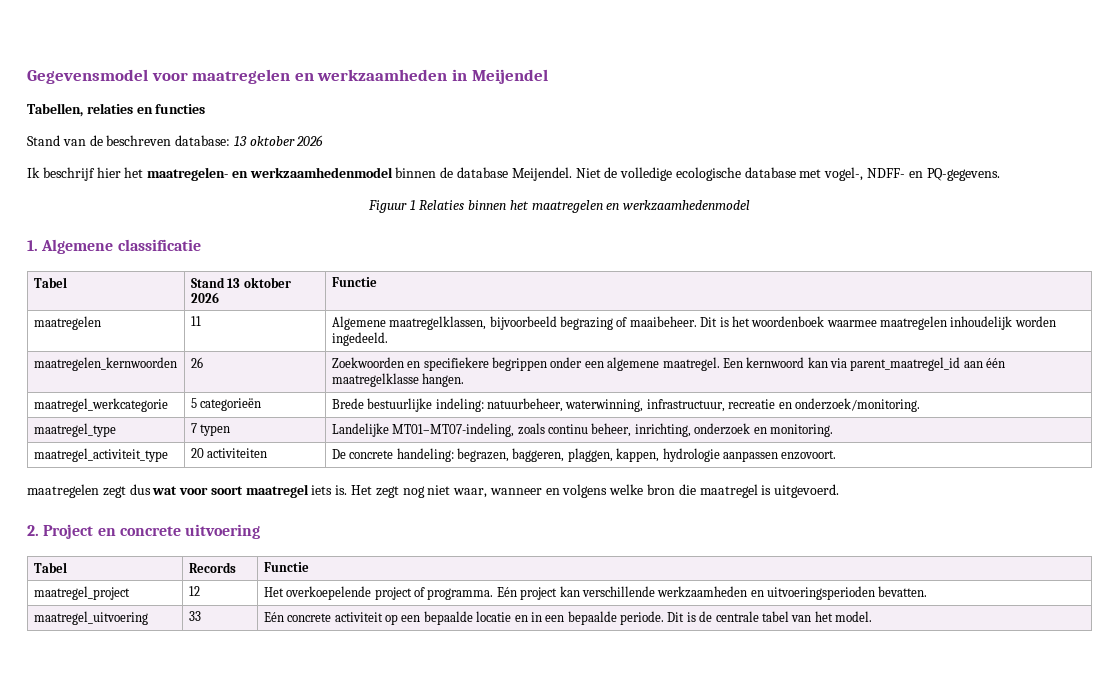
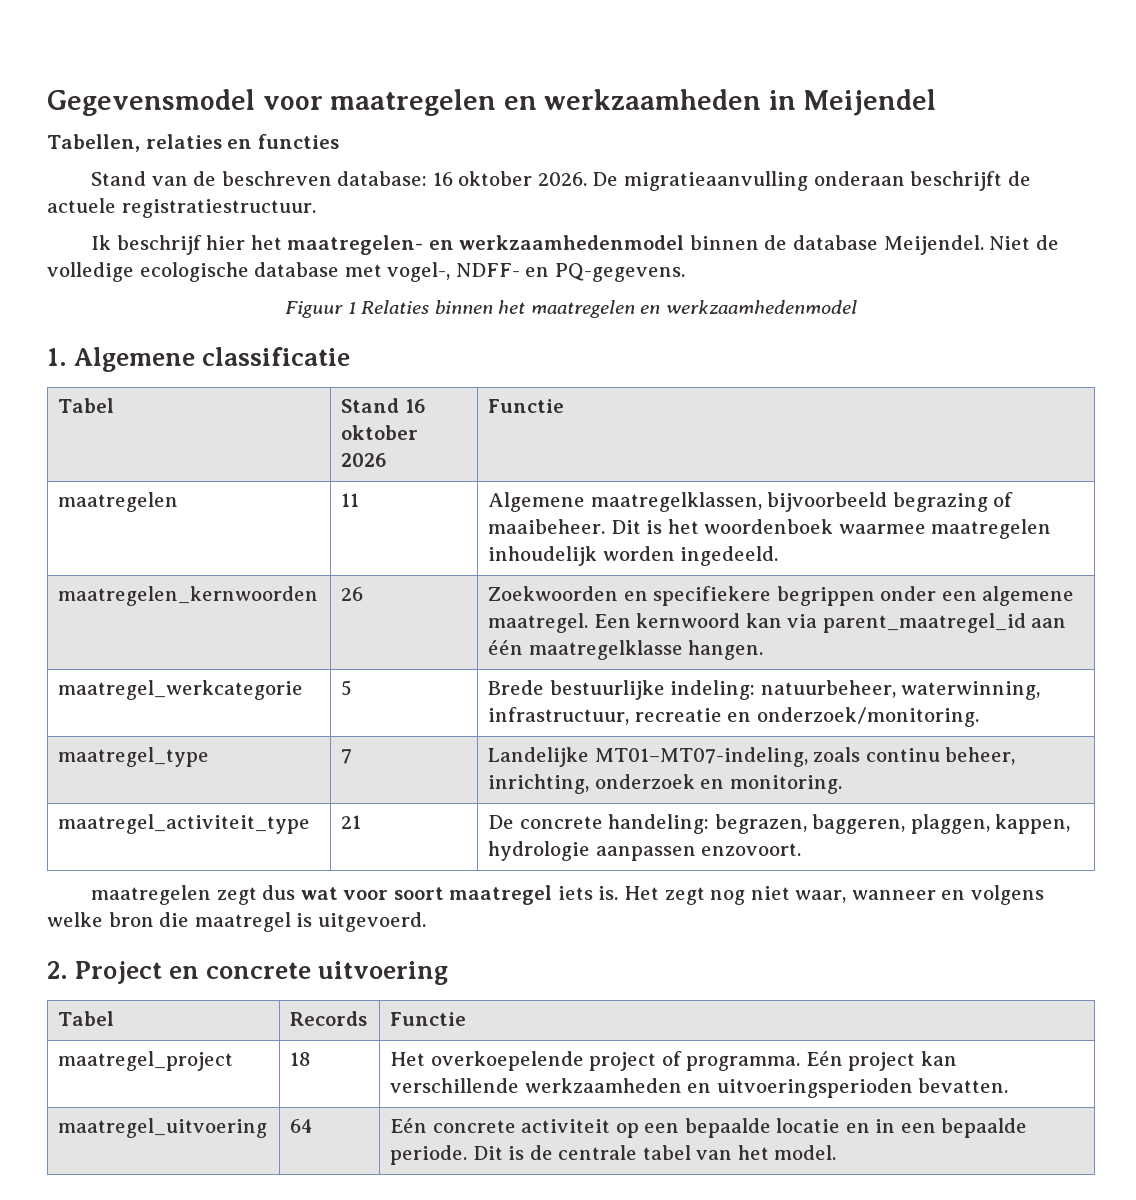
[233,135,324,146] 13 oktober 2026 -> [432,171,1031,191] [47,198,316,218] 16 oktober 2026. De migratieaanvulling onderaan beschrijft de actuele registratiestructuur.
[227,278,241,288] 13 -> [404,399,426,413] 16
[200,398,262,411] categorieën -> (353, 688) none
[200,424,231,436] typen -> (353, 756) none
[190,448,268,458] 20 activiteiten -> [341,815,362,829] 21
[188,586,200,596] 12 -> [290,1052,312,1066] 18
[188,611,201,621] 33 -> [290,1119,314,1133] 64

